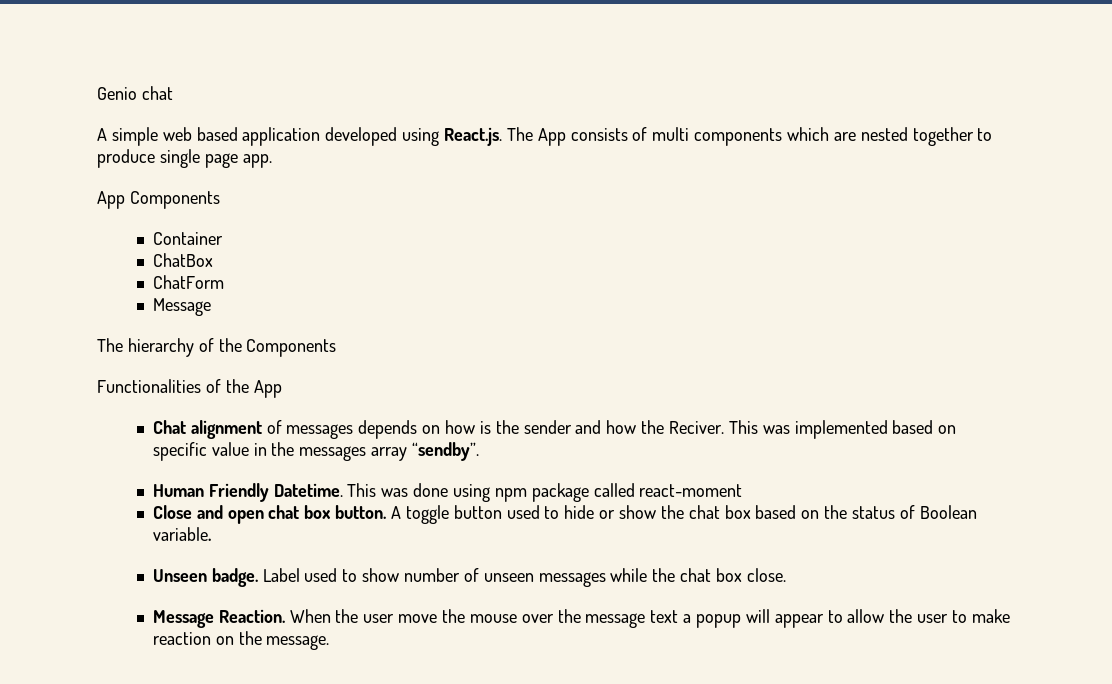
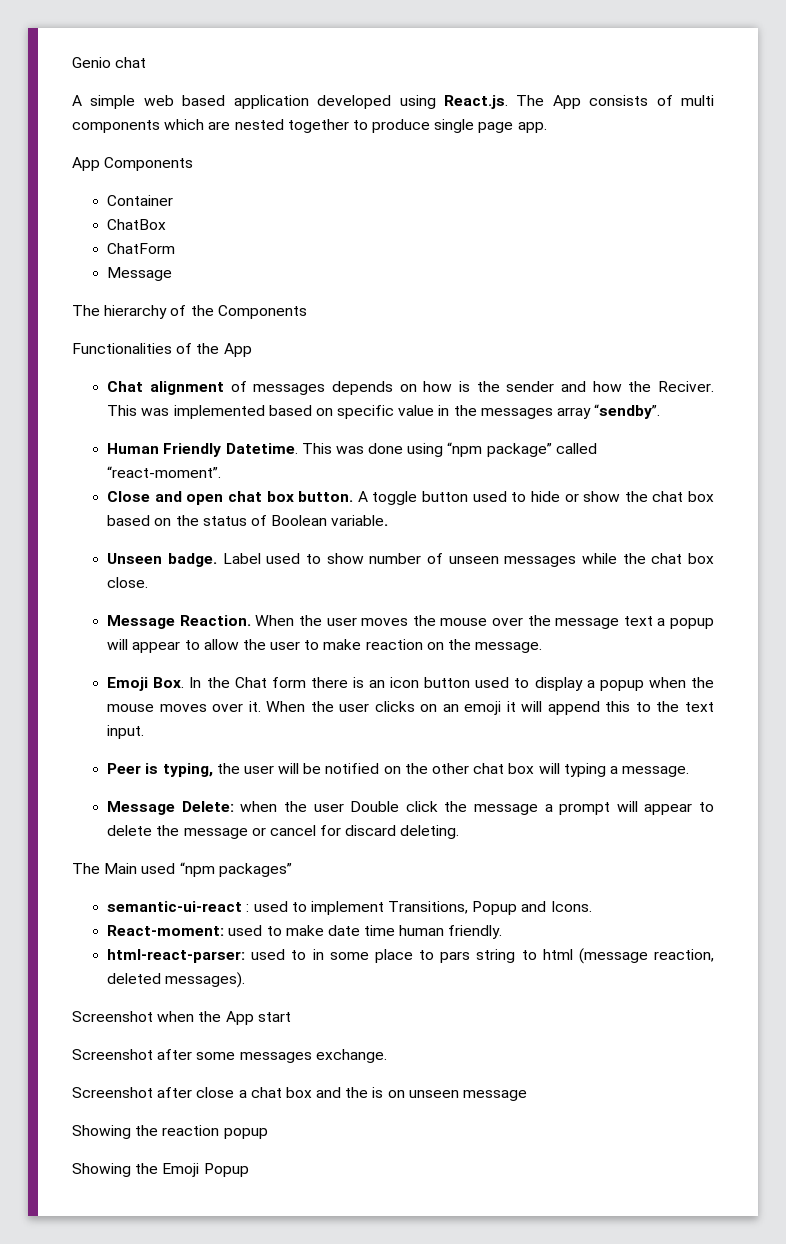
[494,483,743,502] npm package called react-moment -> [447,442,597,457] [107,466,222,478] “npm package” called “react-moment”.
[398,614,438,623] move -> [361,618,409,626] moves
(330, 642) none -> [107,677,714,691] [107,701,715,715] [107,725,145,739] [107,763,690,777] [107,801,714,815] [107,825,460,839] [72,862,292,877] [107,901,592,915] [107,925,503,939] [107,948,714,964] [107,972,246,988] [72,1011,291,1025] [72,1049,387,1063] [72,1087,528,1101] [72,1125,268,1139] [72,1163,249,1177] // Emoji Box. In the Chat form there is an icon button used to display a popup when the mouse moves over it. When the user clicks on an emoji it will append this to the text input. // Peer is typing, the user will be notified on the other chat box will typing a message. // Message Delete: when the user Double click the message a prompt will appear to delete the message or cancel for discard deleting. // The Main used “npm packages” // semantic-ui-react : used to implement Transitions, Popup and Icons. // React-moment: used to make date time human friendly. // html-react-parser: used to in some place to pars string to html (message reaction, deleted messages). // Screenshot when the App start // Screenshot after some messages exchange. // Screenshot after close a chat box and the is on unseen message // Showing the reaction popup // Showing the Emoji Popup

